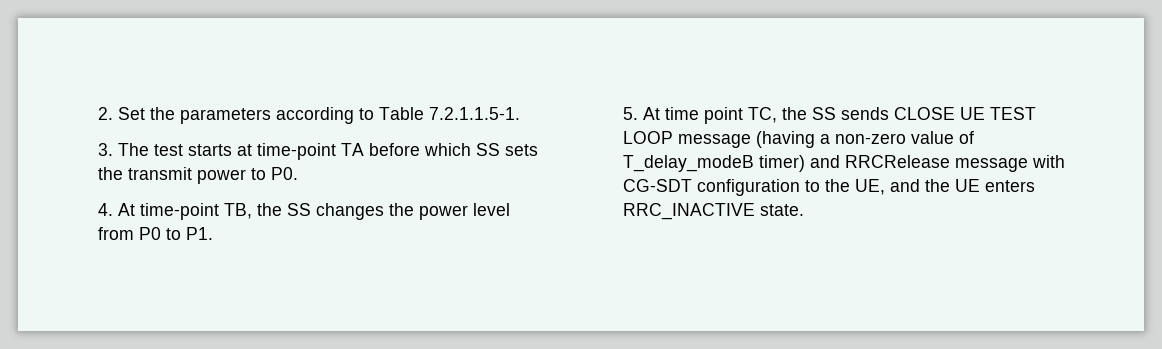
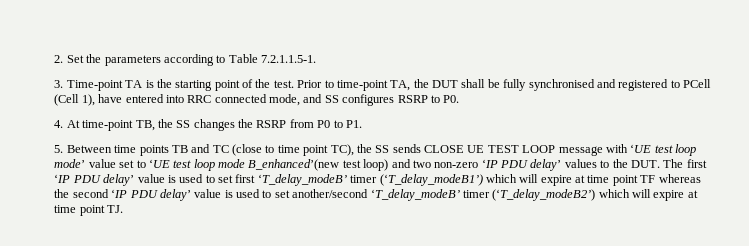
[118,143,539,160] [98,167,247,184] The test starts at time-point TA before which SS sets the transmit power -> [66,79,712,91] [54,94,428,106] Time-point TA is the starting point of the test. Prior to time-point TA, the DUT shall be fully synchronised and registered to PCell (Cell 1), have entered into RRC connected mode, and SS configures RSRP
[419,203,511,220] power level -> [256,120,287,128] RSRP
[643,107,778,124] At time point TC, -> [66,144,354,156] Between time points TB and TC (close to time point TC),
[756,131,975,148] [623,155,1066,172] [623,179,1036,196] [623,203,805,220] (having a non-zero value of T_delay_modeB timer) and RRCRelease message with CG-SDT configuration to the UE, and the UE enters RRC_INACTIVE state. -> [605,144,697,156] [54,159,707,171] [54,174,701,186] [54,189,698,201] [54,205,124,216] with ‘UE test loop mode’ value set to ‘UE test loop mode B_enhanced’(new test loop) and two non-zero ‘IP PDU delay’ values to the DUT. The first ‘IP PDU delay’ value is used to set first ‘T_delay_modeB’ timer (‘T_delay_modeB1’) which will expire at time point TF whereas the second ‘IP PDU delay’ value is used to set another/second ‘T_delay_modeB’ timer (‘T_delay_modeB2’) which will expire at time point TJ.

